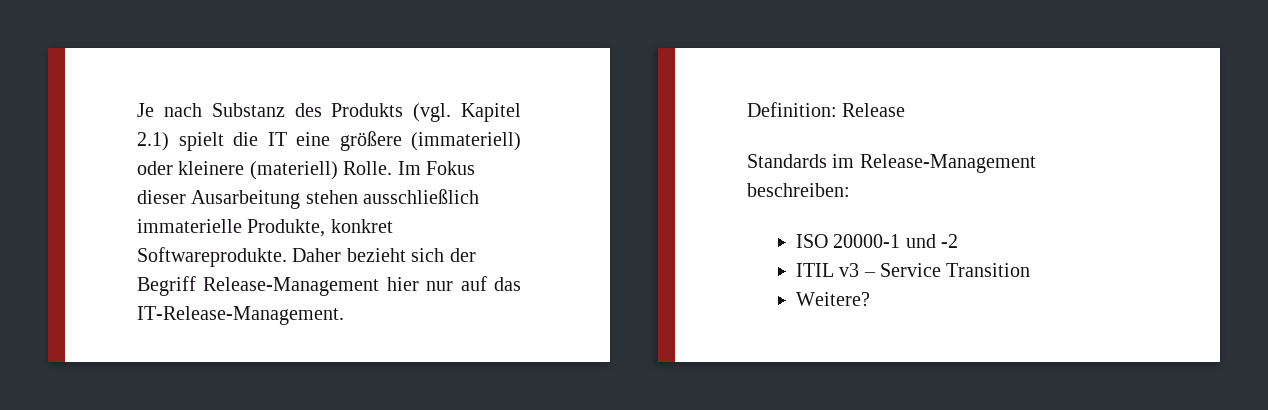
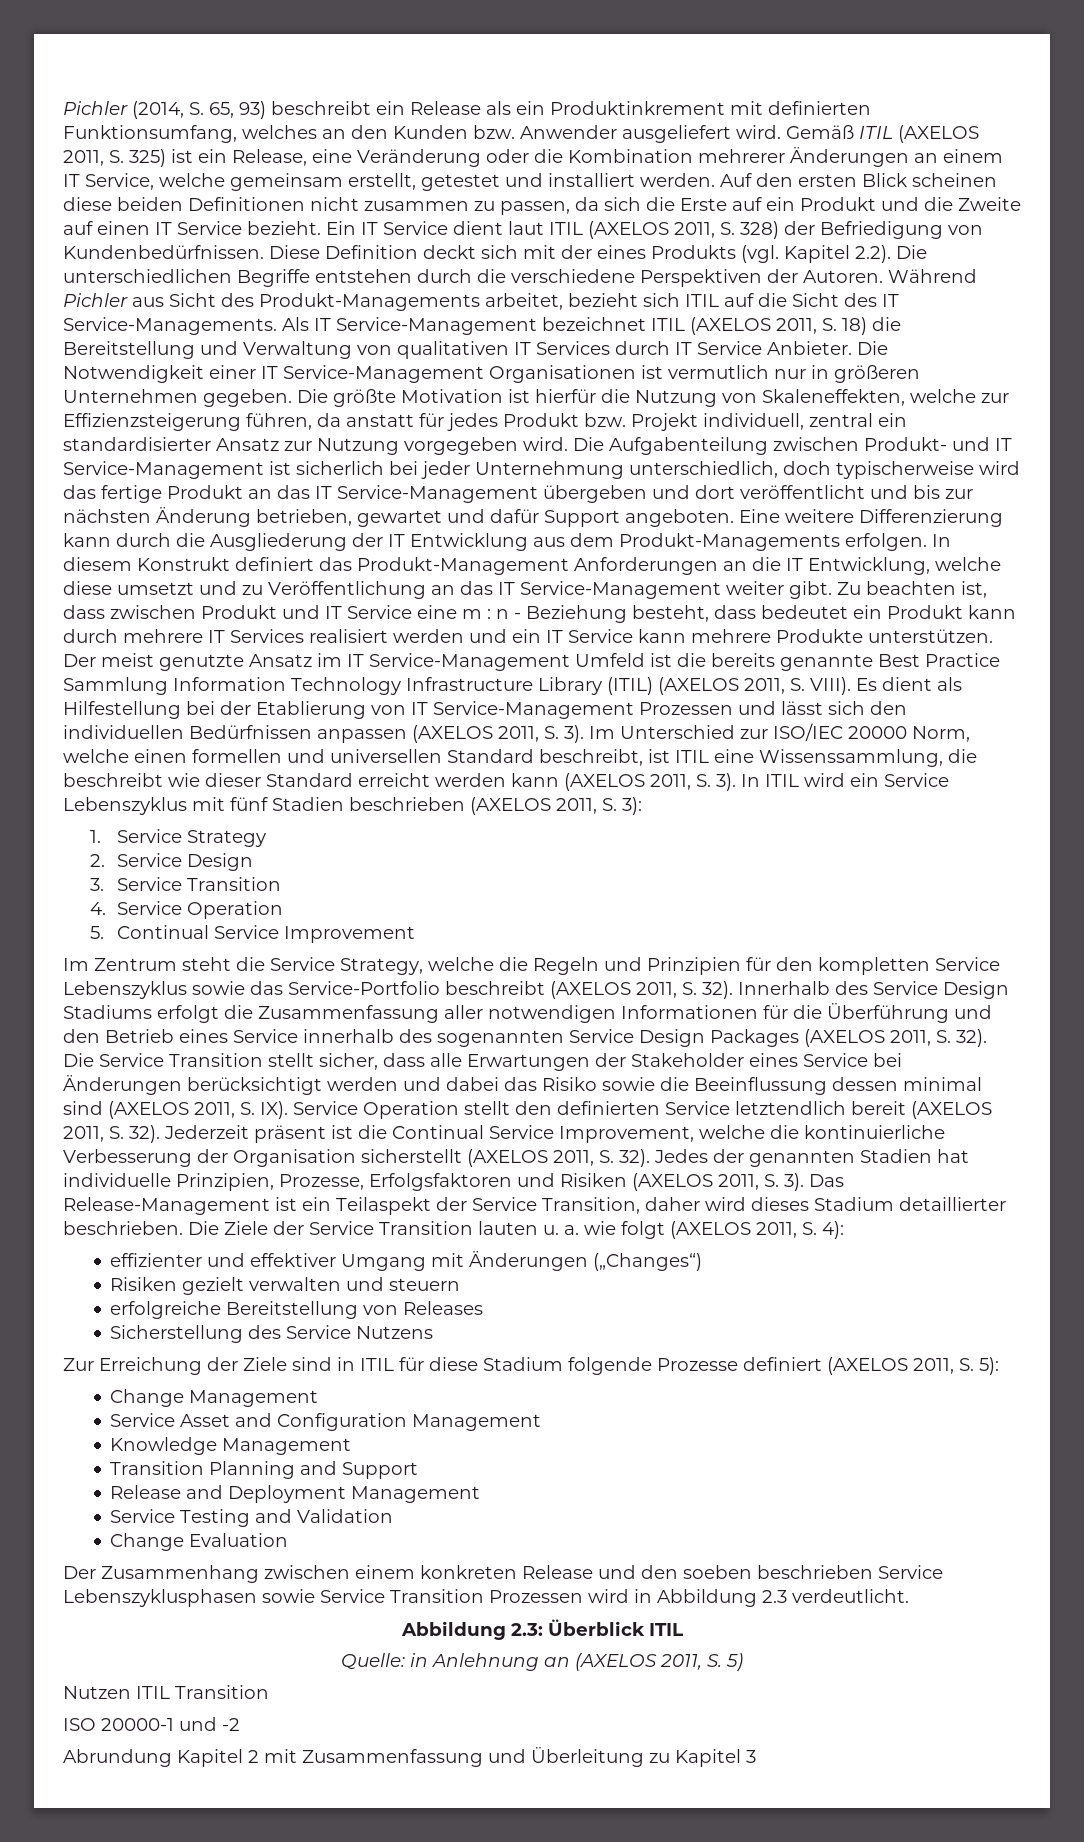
[137,103,521,122] [137,131,521,151] [137,161,475,180] [137,189,480,209] [137,219,393,237] [137,247,476,267] [137,276,521,296] [137,306,344,325] [747,102,906,117] [747,154,1036,173] [747,183,850,197] [795,234,959,248] [795,263,1031,277] [795,292,870,306] Je nach Substanz des Produkts (vgl. Kapitel 2.1) spielt die IT eine größere (immateriell) oder kleinere (materiell) Rolle. Im Fokus dieser Ausarbeitung stehen ausschließlich immaterielle Produkte, konkret Softwareprodukte. Daher bezieht sich der Begriff Release-Management hier nur auf das IT-Release-Management. // Definition: Release // Standards im Release-Management beschreiben: // ISO 20000-1 und -2 // ITIL v3 – Service Transition // Weitere? -> [63,101,871,119] [63,125,979,143] [63,147,1003,167] [63,173,997,191] [63,197,1021,215] [63,221,983,239] [63,245,927,263] [63,269,977,287] [63,293,899,311] [63,317,901,335] [63,341,888,359] [63,365,920,383] [63,389,1009,407] [63,413,907,431] [63,437,1012,455] [63,461,1020,479] [63,485,973,503] [63,507,1003,527] [63,533,951,551] [63,557,1001,575] [63,581,987,599] [63,605,1016,623] [63,629,993,643] [63,653,1000,671] [63,677,962,695] [63,701,907,719] [63,723,970,743] [63,749,977,767] [63,773,949,791] [63,797,642,815] [90,829,267,847] [90,853,254,871] [90,877,282,891] [90,901,284,919] [90,925,416,943] [63,957,1000,975] [63,981,1009,999] [63,1003,992,1023] [63,1029,987,1047] [63,1053,902,1071] [63,1075,982,1095] [63,1101,992,1119] [63,1125,945,1143] [63,1149,969,1167] [63,1173,844,1191] [63,1197,1006,1215] [63,1221,844,1239] [110,1251,703,1271] [110,1277,461,1295] [110,1301,484,1319] [110,1325,434,1343] [63,1357,999,1375] [110,1389,319,1407] [110,1413,542,1431] [110,1437,352,1455] [110,1461,419,1479] [110,1485,481,1503] [110,1509,394,1527] [110,1533,289,1551] [63,1565,943,1583] [63,1589,909,1607] [400,1619,684,1640] [341,1653,743,1671] [63,1685,269,1699] [63,1717,240,1731] [63,1747,756,1767] Pichler (2014, S. 65, 93) beschreibt ein Release als ein Produktinkrement mit definierten Funktionsumfang, welches an den Kunden bzw. Anwender ausgeliefert wird. Gemäß ITIL (AXELOS 2011, S. 325) ist ein Release, eine Veränderung oder die Kombination mehrerer Änderungen an einem IT Service, welche gemeinsam erstellt, getestet und installiert werden. Auf den ersten Blick scheinen diese beiden Definitionen nicht zusammen zu passen, da sich die Erste auf ein Produkt und die Zweite auf einen IT Service bezieht. Ein IT Service dient laut ITIL (AXELOS 2011, S. 328) der Befriedigung von Kundenbedürfnissen. Diese Definition deckt sich mit der eines Produkts (vgl. Kapitel 2.2). Die unterschiedlichen Begriffe entstehen durch die verschiedene Perspektiven der Autoren. Während Pichler aus Sicht des Produkt-Managements arbeitet, bezieht sich ITIL auf die Sicht des IT Service-Managements. Als IT Service-Management bezeichnet ITIL (AXELOS 2011, S. 18) die Bereitstellung und Verwaltung von qualitativen IT Services durch IT Service Anbieter. Die Notwendigkeit einer IT Service-Management Organisationen ist vermutlich nur in größeren Unternehmen gegeben. Die größte Motivation ist hierfür die Nutzung von Skaleneffekten, welche zur Effizienzsteigerung führen, da anstatt für jedes Produkt bzw. Projekt individuell, zentral ein standardisierter Ansatz zur Nutzung vorgegeben wird. Die Aufgabenteilung zwischen Produkt- und IT Service-Management ist sicherlich bei jeder Unternehmung unterschiedlich, doch typischerweise wird das fertige Produkt an das IT Service-Management übergeben und dort veröffentlicht und bis zur nächsten Änderung betrieben, gewartet und dafür Support angeboten. Eine weitere Differenzierung kann durch die Ausgliederung der IT Entwicklung aus dem Produkt-Managements erfolgen. In diesem Konstrukt definiert das Produkt-Management Anforderungen an die IT Entwicklung, welche diese umsetzt und zu Veröffentlichung an das IT Service-Management weiter gibt. Zu beachten ist, dass zwischen Produkt und IT Service eine m : n - Beziehung besteht, dass bedeutet ein Produkt kann durch mehrere IT Services realisiert werden und ein IT Service kann mehrere Produkte unterstützen. Der meist genutzte Ansatz im IT Service-Management Umfeld ist die bereits genannte Best Practice Sammlung Information Technology Infrastructure Library (ITIL) (AXELOS 2011, S. VIII). Es dient als Hilfestellung bei der Etablierung von IT Service-Management Prozessen und lässt sich den individuellen Bedürfnissen anpassen (AXELOS 2011, S. 3). Im Unterschied zur ISO/IEC 20000 Norm, welche einen formellen und universellen Standard beschreibt, ist ITIL eine Wissenssammlung, die beschreibt wie dieser Standard erreicht werden kann (AXELOS 2011, S. 3). In ITIL wird ein Service Lebenszyklus mit fünf Stadien beschrieben (AXELOS 2011, S. 3): // 1. Service Strategy // 2. Service Design // 3. Service Transition // 4. Service Operation // 5. Continual Service Improvement // Im Zentrum steht die Service Strategy, welche die Regeln und Prinzipien für den kompletten Service Lebenszyklus sowie das Service-Portfolio beschreibt (AXELOS 2011, S. 32). Innerhalb des Service Design Stadiums erfolgt die Zusammenfassung aller notwendigen Informationen für die Überführung und den Betrieb eines Service innerhalb des sogenannten Service Design Packages (AXELOS 2011, S. 32). Die Service Transition stellt sicher, dass alle Erwartungen der Stakeholder eines Service bei Änderungen berücksichtigt werden und dabei das Risiko sowie die Beeinflussung dessen minimal sind (AXELOS 2011, S. IX). Service Operation stellt den definierten Service letztendlich bereit (AXELOS 2011, S. 32). Jederzeit präsent ist die Continual Service Improvement, welche die kontinuierliche Verbesserung der Organisation sicherstellt (AXELOS 2011, S. 32). Jedes der genannten Stadien hat individuelle Prinzipien, Prozesse, Erfolgsfaktoren und Risiken (AXELOS 2011, S. 3). Das Release-Management ist ein Teilaspekt der Service Transition, daher wird dieses Stadium detaillierter beschrieben. Die Ziele der Service Transition lauten u. a. wie folgt (AXELOS 2011, S. 4): // effizienter und effektiver Umgang mit Änderungen („Changes“) // Risiken gezielt verwalten und steuern // erfolgreiche Bereitstellung von Releases // Sicherstellung des Service Nutzens // Zur Erreichung der Ziele sind in ITIL für diese Stadium folgende Prozesse definiert (AXELOS 2011, S. 5): // Change Management // Service Asset and Configuration Management // Knowledge Management // Transition Planning and Support // Release and Deployment Management // Service Testing and Validation // Change Evaluation // Der Zusammenhang zwischen einem konkreten Release und den soeben beschrieben Service Lebenszyklusphasen sowie Service Transition Prozessen wird in Abbildung 2.3 verdeutlicht. // Abbildung 2.3: Überblick ITIL // Quelle: in Anlehnung an (AXELOS 2011, S. 5) // Nutzen ITIL Transition // ISO 20000-1 und -2 // Abrundung Kapitel 2 mit Zusammenfassung und Überleitung zu Kapitel 3

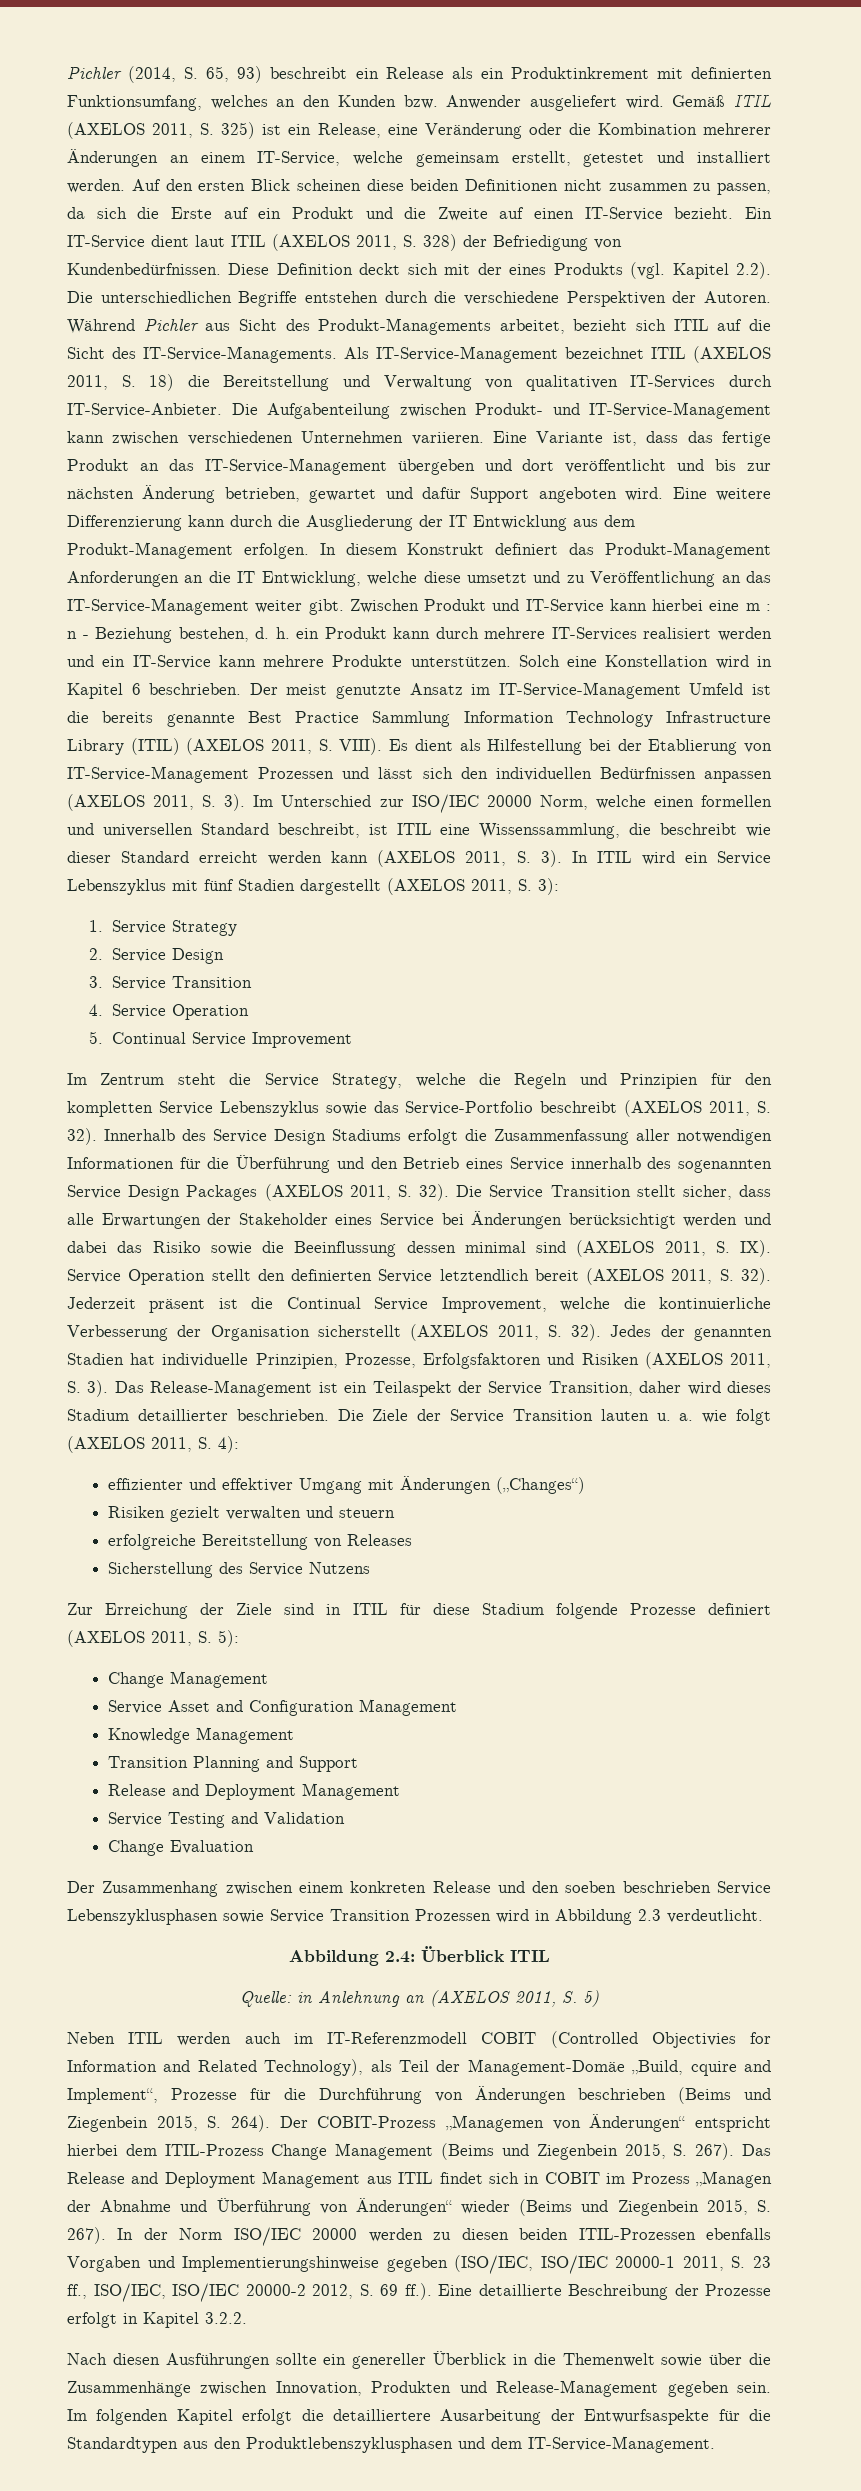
[63,173,154,190] IT Service, -> [257,151,341,166] IT-Service,
[155,221,448,235] IT Service bezieht. Ein IT Service -> [584,207,772,221] [67,235,145,249] IT-Service bezieht. Ein IT-Service
[882,294,899,307] [63,317,537,335] IT Service-Managements. Als IT Service-Management -> [143,346,558,363] IT-Service-Managements. Als IT-Service-Management
[514,341,888,355] [63,365,920,383] [63,389,1009,407] [63,413,907,431] [63,437,568,455] IT Services durch IT Service Anbieter. Die Notwendigkeit einer IT Service-Management Organisationen ist vermutlich nur in größeren Unternehmen gegeben. Die größte Motivation ist hierfür die Nutzung von Skaleneffekten, welche zur Effizienzsteigerung führen, da anstatt für jedes Produkt bzw. Projekt individuell, zentral ein standardisierter Ansatz zur Nutzung vorgegeben wird. -> [630,375,773,389] [67,403,222,417] IT-Services durch IT-Service-Anbieter.
[995,438,1012,451] [63,461,1020,479] IT Service-Management ist sicherlich bei jeder Unternehmung unterschiedlich, doch typischerweise wird -> [589,402,771,419] [67,431,679,446] IT-Service-Management kann zwischen verschiedenen Unternehmen variieren. Eine Variante ist, dass
[315,485,538,503] IT Service-Management -> [204,458,387,475] IT-Service-Management
[625,509,734,527] angeboten. -> [538,487,664,503] angeboten wird.
[619,533,840,551] Produkt-Managements -> [67,542,233,559] Produkt-Management
[498,581,987,599] [63,605,412,619] IT Service-Management weiter gibt. Zu beachten ist, dass zwischen Produkt und IT Service -> [67,598,704,615] IT-Service-Management weiter gibt. Zwischen Produkt und IT-Service kann hierbei
[632,605,848,622] besteht, dass bedeutet -> [178,627,290,642] bestehen, d. h.
[208,629,304,643] IT Services -> [551,627,637,641] IT-Services
[546,629,633,643] IT Service -> [132,655,211,669] IT-Service
(993, 636) none -> [518,655,772,669] [67,683,242,699] Solch eine Konstellation wird in Kapitel 6 beschrieben.
[347,653,570,671] IT Service-Management -> [498,682,681,699] IT-Service-Management
[411,701,634,719] IT Service-Management -> [67,766,249,783] IT-Service-Management
[349,797,465,811] beschrieben -> [300,879,381,895] dargestellt
[510,1623,543,1636] 2.3: -> [384,1951,415,1963] 2.4:
[63,1685,269,1699] [63,1717,240,1731] [63,1747,756,1767] Nutzen ITIL Transition // ISO 20000-1 und -2 // Abrundung Kapitel 2 mit Zusammenfassung und Überleitung zu Kapitel 3 -> [67,2031,771,2048] [67,2059,771,2076] [67,2086,771,2104] [67,2114,771,2132] [67,2143,772,2160] [67,2171,772,2188] [67,2198,771,2216] [67,2227,771,2246] [67,2255,771,2274] [67,2283,771,2302] [67,2312,247,2328] [67,2351,772,2369] [67,2380,771,2397] [67,2409,771,2425] [67,2436,715,2453] Neben ITIL werden auch im IT-Referenzmodell COBIT (Controlled Objectivies for Information and Related Technology), als Teil der Management-Domäe „Build, cquire and Implement“, Prozesse für die Durchführung von Änderungen beschrieben (Beims und Ziegenbein 2015, S. 264). Der COBIT-Prozess „Managemen von Änderungen“ entspricht hierbei dem ITIL-Prozess Change Management (Beims und Ziegenbein 2015, S. 267). Das Release and Deployment Management aus ITIL findet sich in COBIT im Prozess „Managen der Abnahme und Überführung von Änderungen“ wieder (Beims und Ziegenbein 2015, S. 267). In der Norm ISO/IEC 20000 werden zu diesen beiden ITIL-Prozessen ebenfalls Vorgaben und Implementierungshinweise gegeben (ISO/IEC, ISO/IEC 20000-1 2011, S. 23 ff., ISO/IEC, ISO/IEC 20000-2 2012, S. 69 ff.). Eine detaillierte Beschreibung der Prozesse erfolgt in Kapitel 3.2.2. // Nach diesen Ausführungen sollte ein genereller Überblick in die Themenwelt sowie über die Zusammenhänge zwischen Innovation, Produkten und Release-Management gegeben sein. Im folgenden Kapitel erfolgt die detailliertere Ausarbeitung der Entwurfsaspekte für die Standardtypen aus den Produktlebenszyklusphasen und dem IT-Service-Management.

